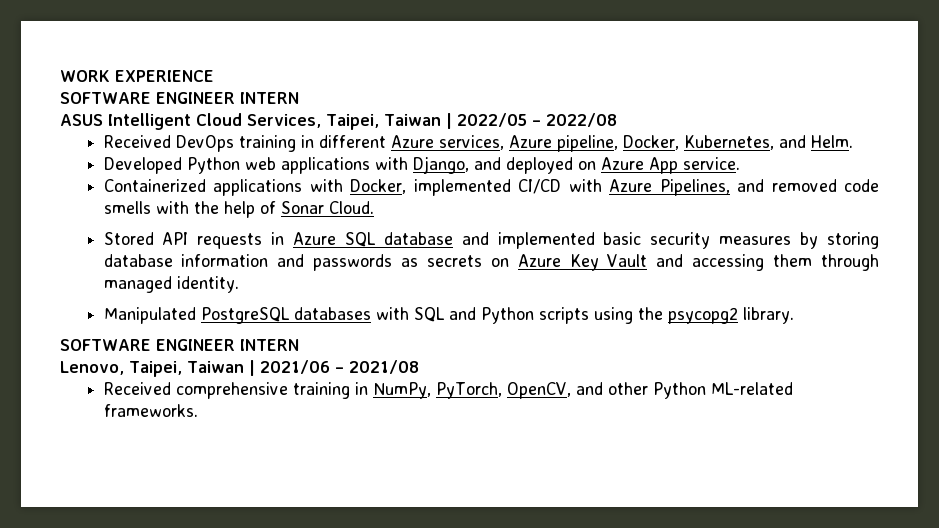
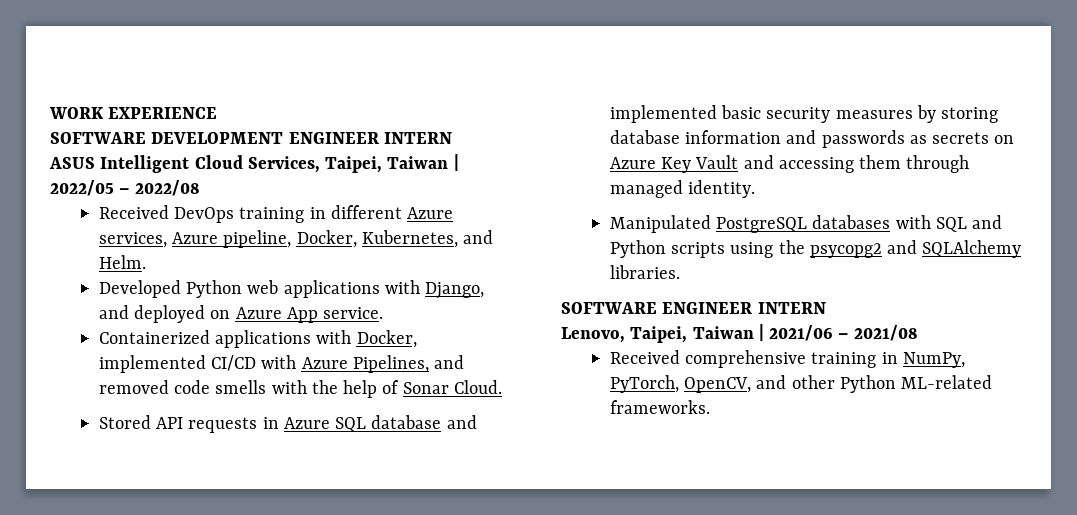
(151, 98) none -> [151,132,284,144] DEVELOPMENT
[742,307,794,324] library. -> [887,240,1022,258] [609,265,680,279] and SQLAlchemy libraries.

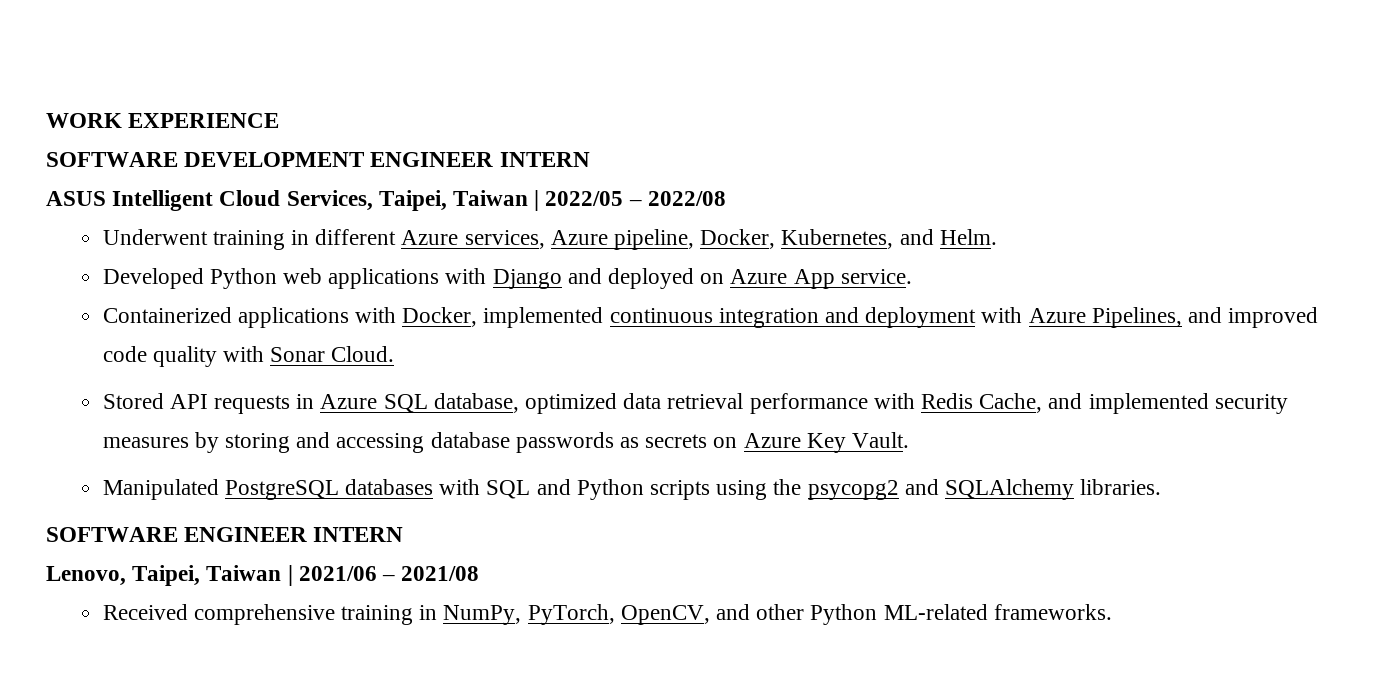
[98,205,234,223] Received DevOps -> [102,229,208,245] Underwent
[425,282,485,299] Django, -> [492,269,562,289] Django
[210,355,465,373] [98,380,400,398] CI/CD with Azure Pipelines, and removed code smells with the help of -> [609,307,1319,328] [102,346,264,367] continuous integration and deployment with Azure Pipelines, and improved code quality with
[371,415,442,429] database -> [433,393,1043,414] database, optimized data retrieval performance with Redis Cache,
[720,105,761,119] basic -> (1209, 403) none
[609,130,817,144] database information and -> [296,432,510,453] and accessing database
[695,155,970,173] [609,180,755,198] Vault and accessing them through managed identity. -> [852,432,910,448] Vault.

